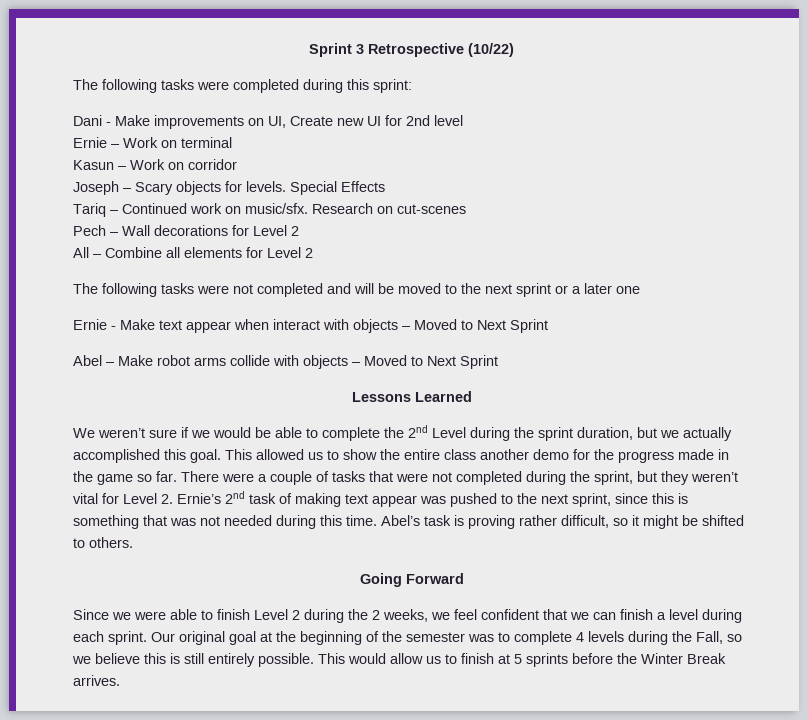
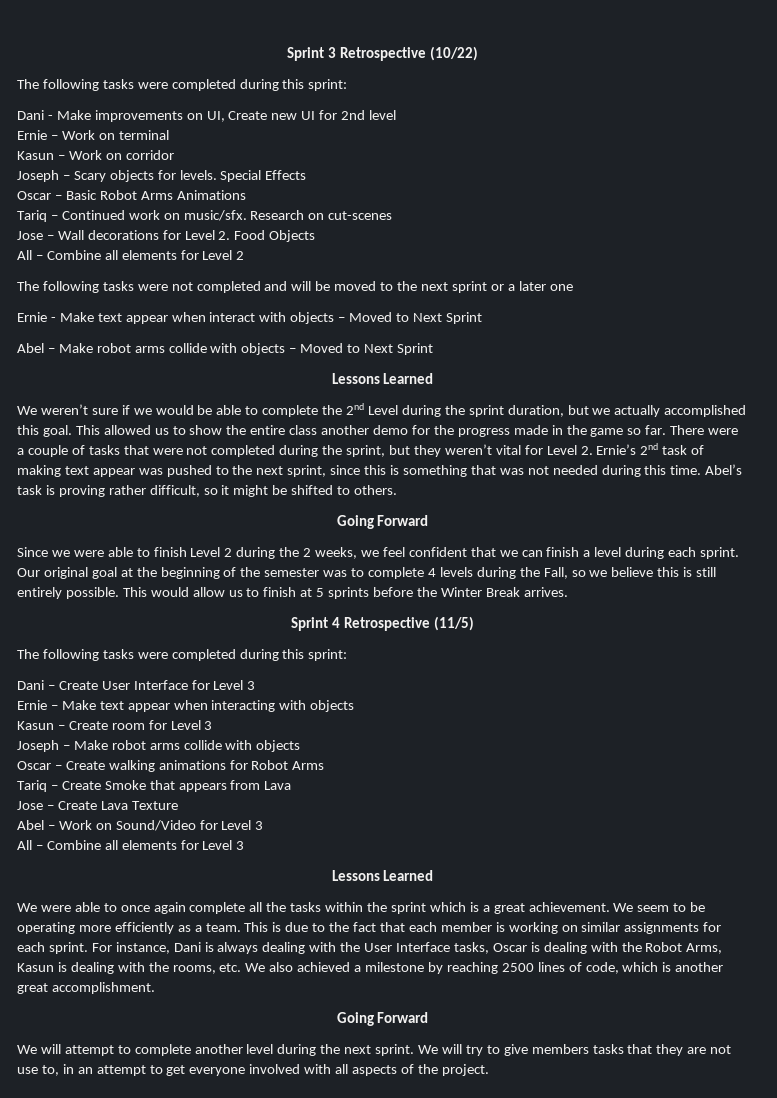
(385, 186) none -> [17,190,246,200] // Oscar – Basic Robot Arms Animations
[73,225,106,236] Pech -> [17,231,43,240] Jose
[291,226,299,236] 2 -> [218,230,316,242] 2. Food Objects
(120, 680) none -> [291,616,474,631] [17,649,348,661] [17,680,256,690] [17,700,355,712] [17,720,213,730] [17,740,301,752] [17,760,325,772] [17,780,292,792] [17,801,178,810] [17,820,264,831] [17,840,245,850] [331,870,434,881] [17,902,706,914] [17,922,722,934] [17,942,723,954] [17,962,724,974] [17,982,155,994] [336,1012,429,1026] [17,1044,732,1056] [17,1064,489,1076] // Sprint 4 Retrospective (11/5) // The following tasks were completed during this sprint: // Dani – Create User Interface for Level 3 // Ernie – Make text appear when interacting with objects // Kasun – Create room for Level 3 // Joseph – Make robot arms collide with objects // Oscar – Create walking animations for Robot Arms // Tariq – Create Smoke that appears from Lava // Jose – Create Lava Texture // Abel – Work on Sound/Video for Level 3 // All – Combine all elements for Level 3 // Lessons Learned // We were able to once again complete all the tasks within the sprint which is a great achievement. We seem to be operating more efficiently as a team. This is due to the fact that each member is working on similar assignments for each sprint. For instance, Dani is always dealing with the User Interface tasks, Oscar is dealing with the Robot Arms, Kasun is dealing with the rooms, etc. We also achieved a milestone by reaching 2500 lines of code, which is another great accomplishment. // Going Forward // We will attempt to complete another level during the next sprint. We will try to give members tasks that they are not use to, in an attempt to get everyone involved with all aspects of the project.

